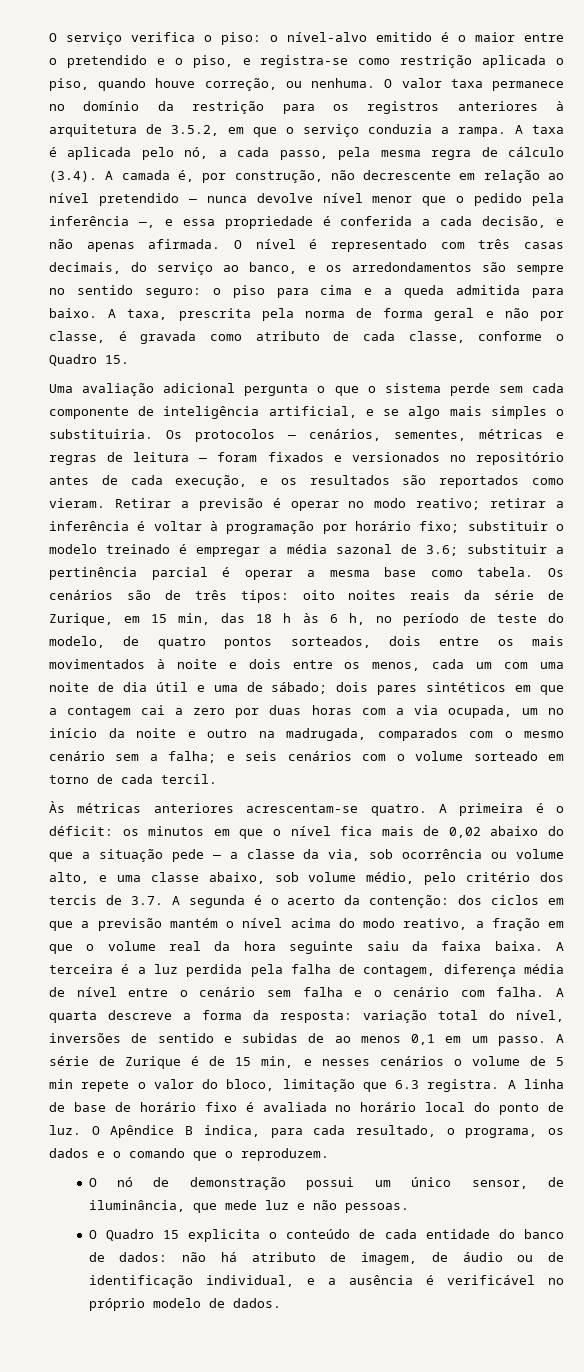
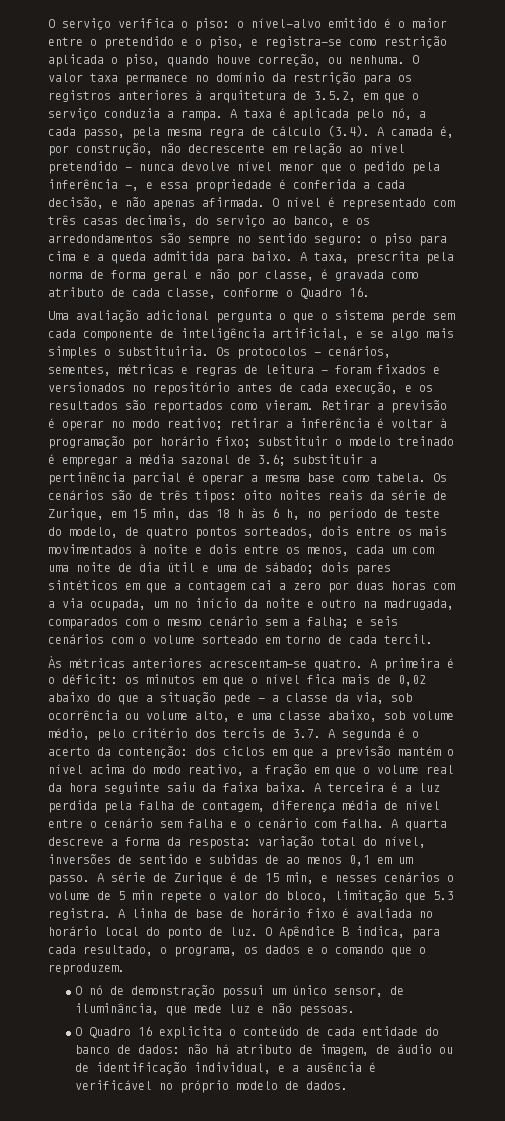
[105,355,129,364] 15. -> [349,287,370,297] 16.
[395,1080,420,1089] 6.3 -> [433,891,454,900] 5.3
[162,1230,179,1239] 15 -> [138,1026,153,1036] 16

